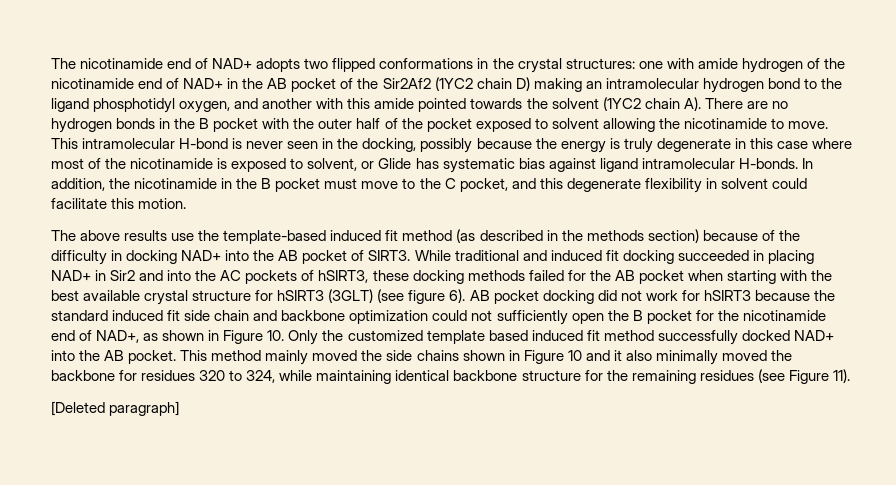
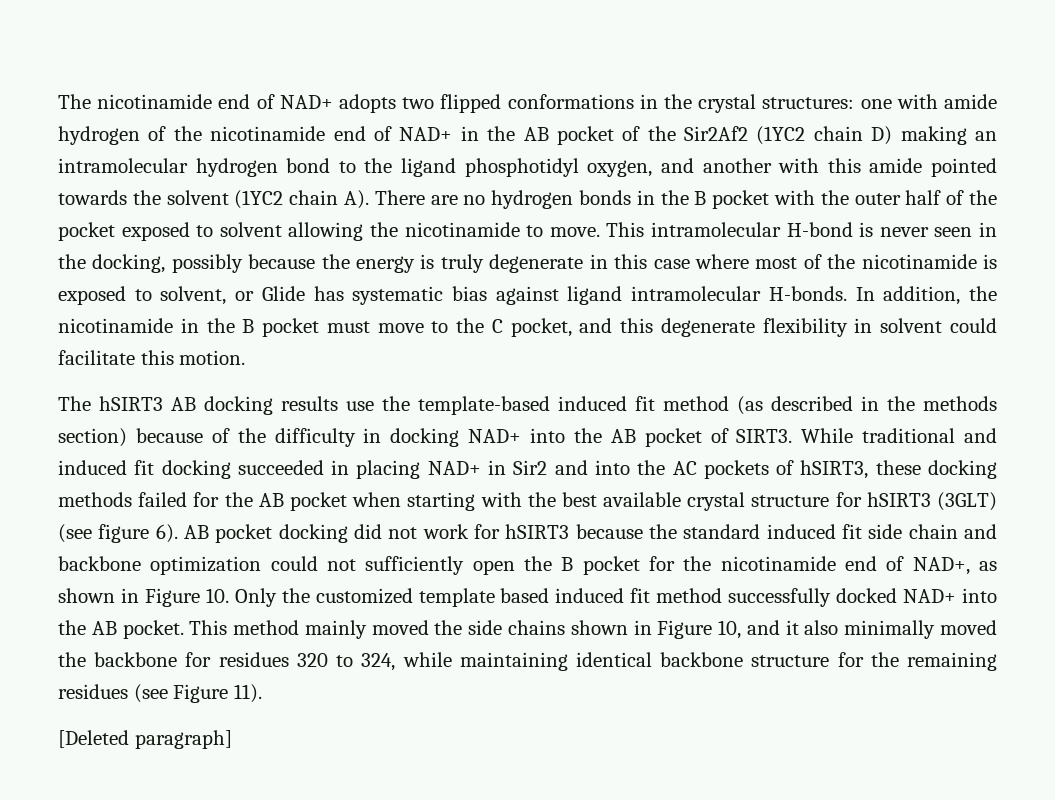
[80,230,121,241] above -> [99,396,273,415] hSIRT3 AB docking
[567,350,582,361] 10 -> [718,620,742,639] 10,

